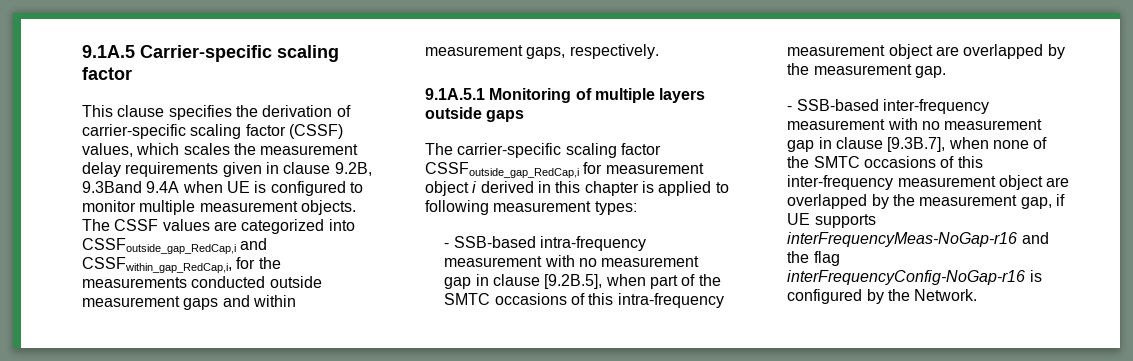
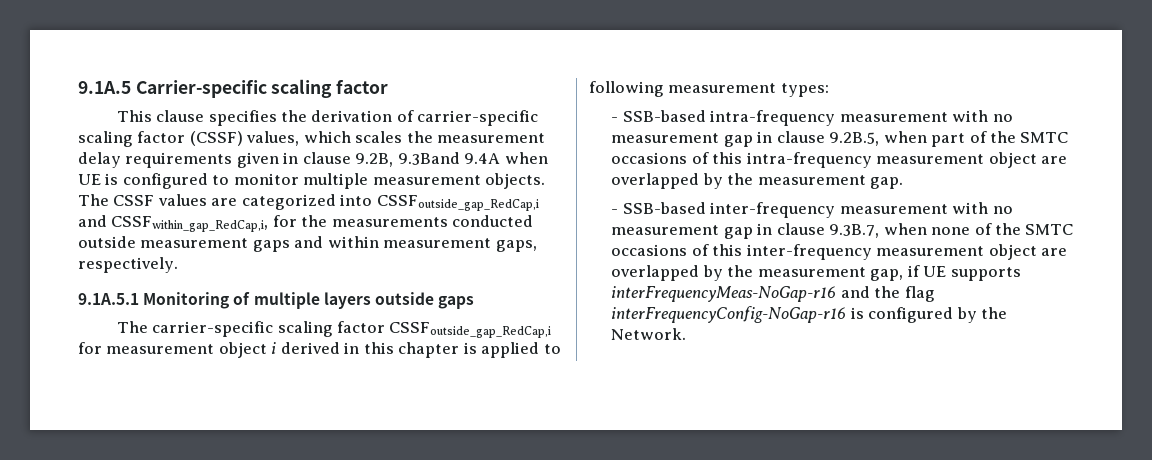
[544,274,603,289] [9.2B.5], -> [829,132,880,146] 9.2B.5,
[887,137,946,152] [9.3B.7], -> [829,224,880,238] 9.3B.7,

